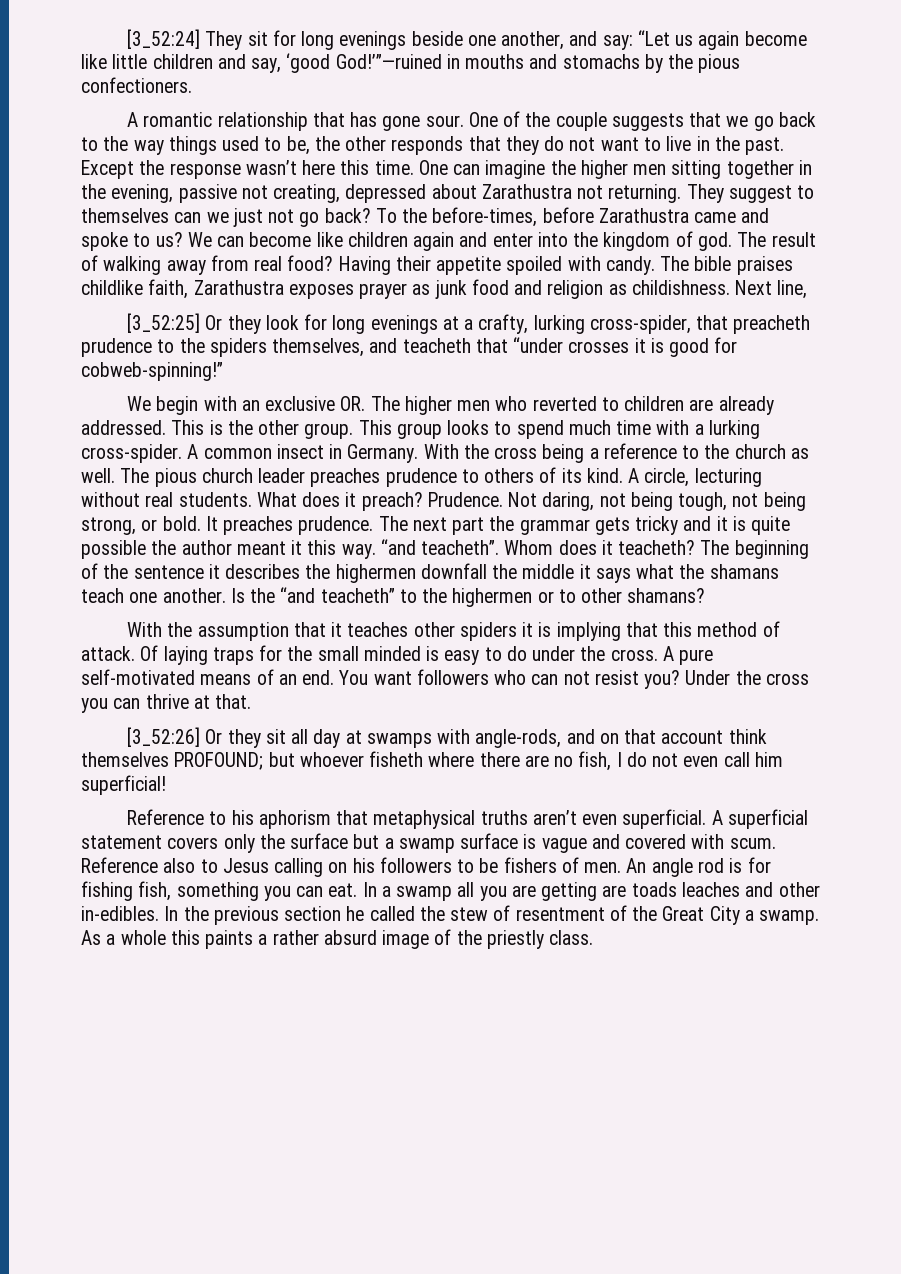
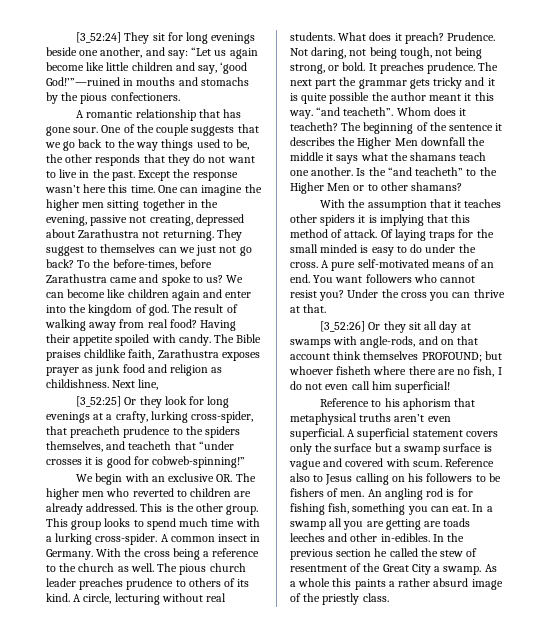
[694,256,732,271] bible -> [236,334,262,343] Bible
[335,564,416,583] highermen -> [357,137,418,149] Higher Men
[452,588,533,607] highermen -> [290,182,351,194] Higher Men
[531,671,590,685] can not -> [440,276,476,283] cannot
[651,858,693,877] angle -> [384,488,423,500] angling
[681,882,740,897] leaches -> [290,533,325,542] leeches

